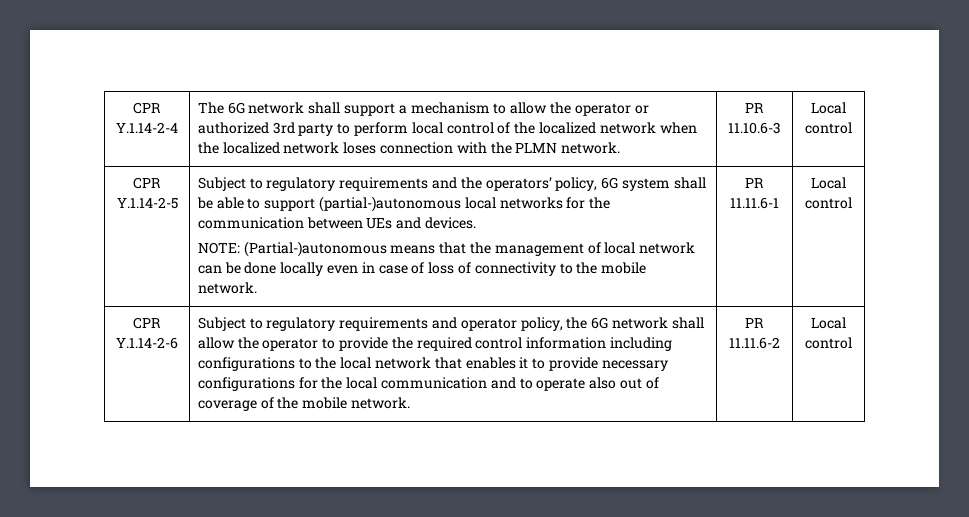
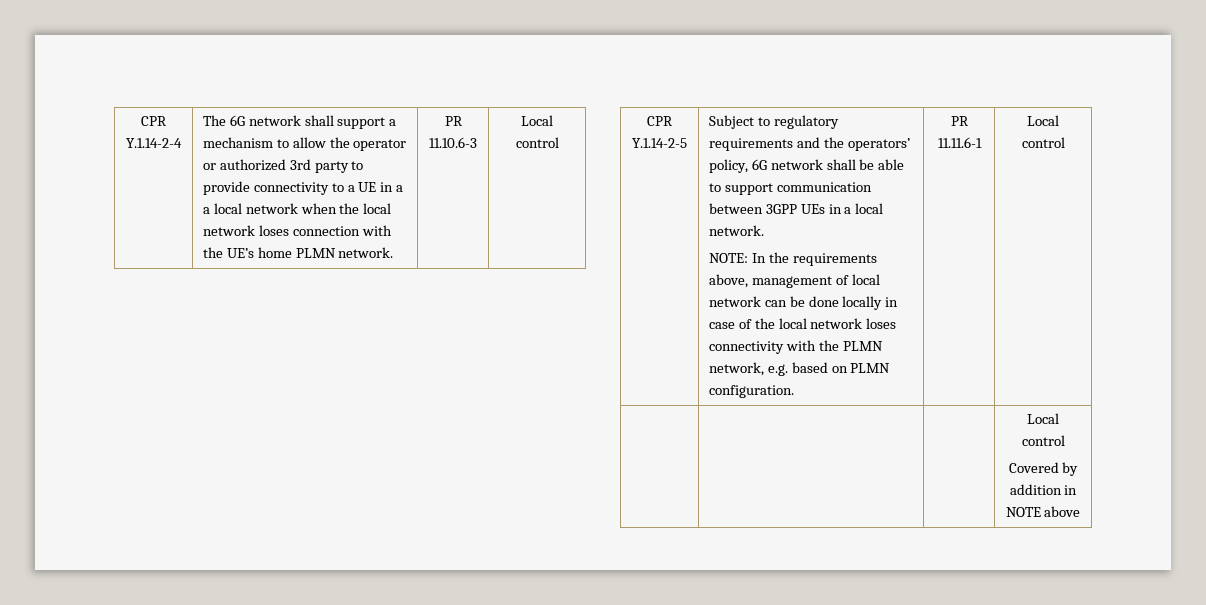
[354,122,596,136] perform local control of the localized -> [202,181,404,195] [202,203,242,214] provide connectivity to a UE in a a local
[222,142,280,154] localized -> [363,203,392,214] local
(512, 148) none -> [226,247,292,258] UE’s home
[621,178,670,191] system -> [770,159,823,170] network
[319,196,611,212] [197,217,477,229] [197,241,492,257] (partial-)autonomous local networks for the communication between UEs and devices. // NOTE: (Partial-)autonomous means that the -> [776,182,872,192] [708,203,884,214] [708,225,764,236] [708,252,877,266] [708,274,748,288] communication between 3GPP UEs in a local network. // NOTE: In the requirements above,
[327,265,359,274] even -> (883, 303) none
[428,262,647,276] [197,282,257,294] [745,178,764,188] [730,197,779,209] [811,177,846,189] [805,197,852,209] [133,317,161,329] [116,337,178,349] [197,317,704,331] [197,337,672,351] [197,357,668,371] [197,377,659,391] [197,397,411,411] [745,318,764,328] [729,337,780,349] [811,317,846,329] [805,337,852,349] loss of connectivity to the mobile network. | PR 11.11.6-1 | Local control // CPR Y.1.14-2-6 | Subject to regulatory requirements and operator policy, the 6G network shall allow the operator to provide the required control information including configurations to the local network that enables it to provide necessary configurations for the local communication and to operate also out of coverage of the mobile network. | PR 11.11.6-2 | Local control -> [754,318,897,329] [708,340,883,354] [708,362,891,376] [708,385,794,398] [950,116,969,126] [937,137,982,148] [1027,115,1059,126] [1021,137,1065,148] [1027,413,1059,424] [1021,435,1065,446] [1008,462,1079,476] [1009,484,1078,495] [1005,506,1081,517] the local network loses connectivity with the PLMN network, e.g. based on PLMN configuration. | PR 11.11.6-1 | Local control // | | | Local control // Covered by addition in NOTE above

